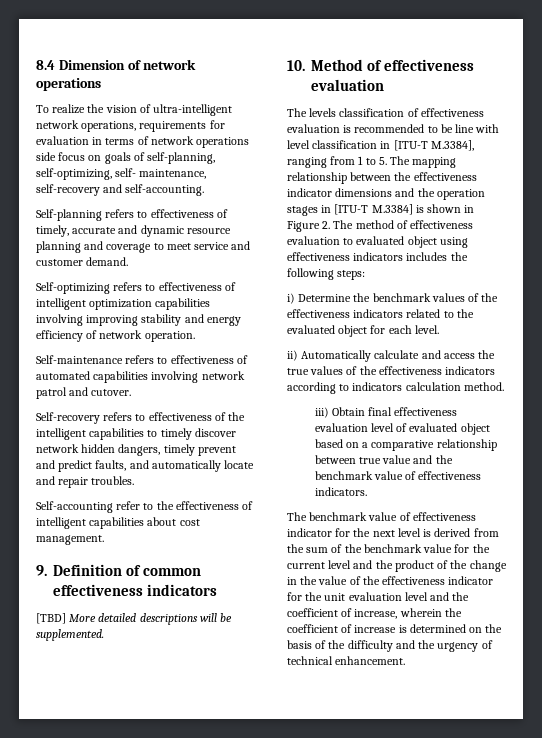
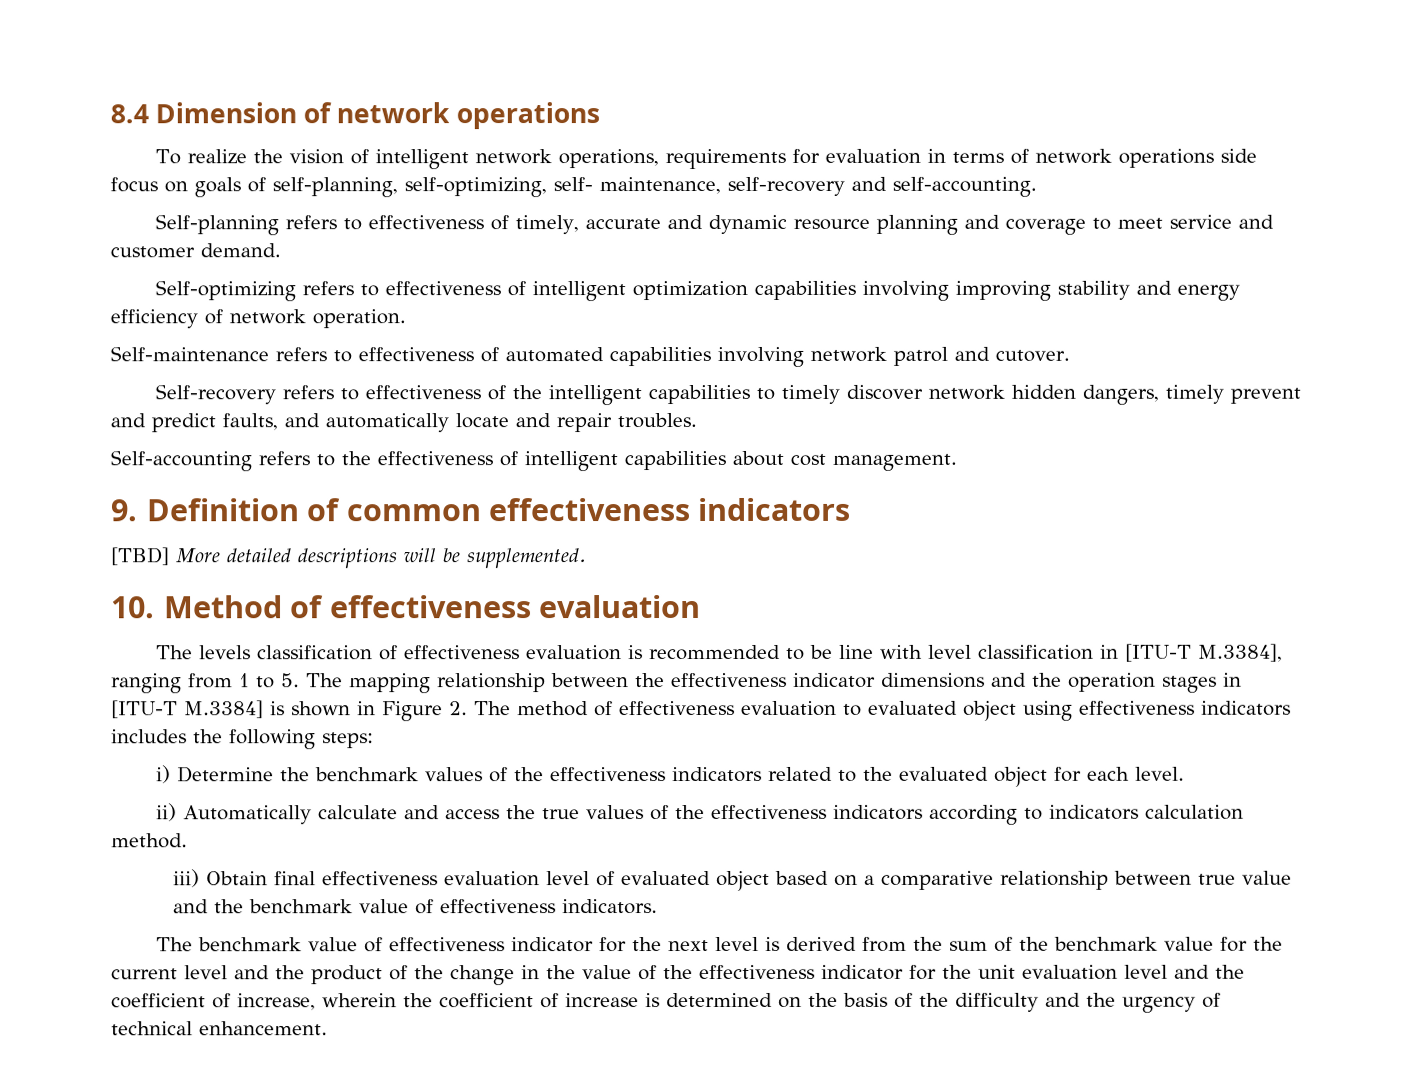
[153,104,233,116] ultra-intelligent -> [375,149,470,170] intelligent
[116,501,141,510] refer -> [258,451,310,466] refers

